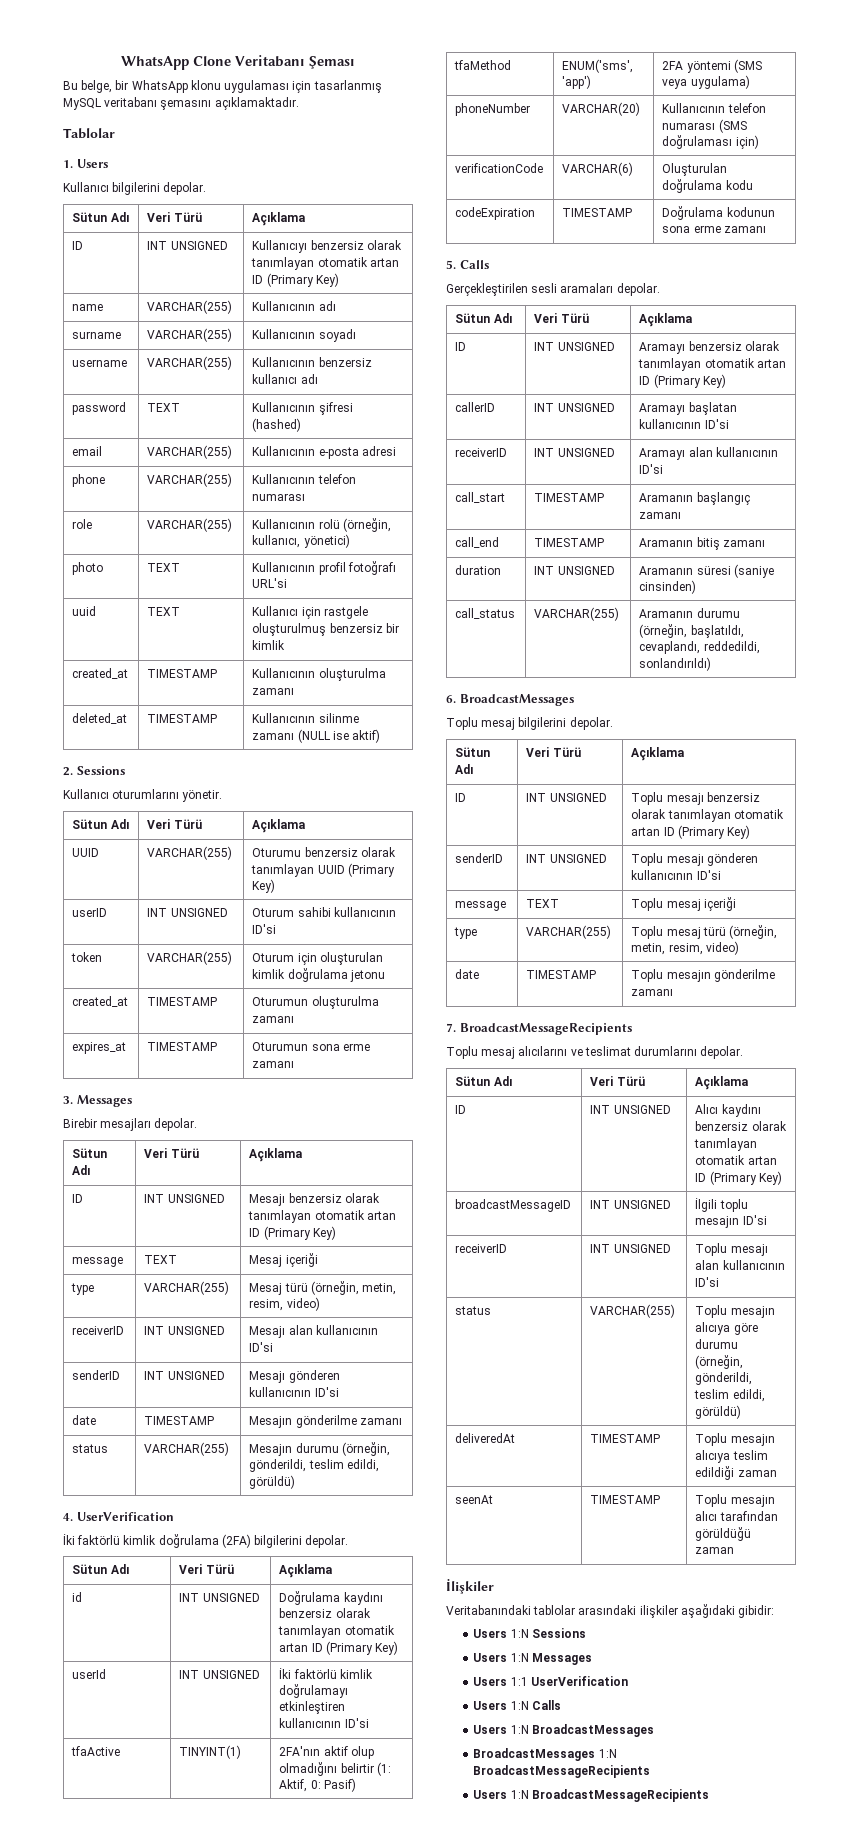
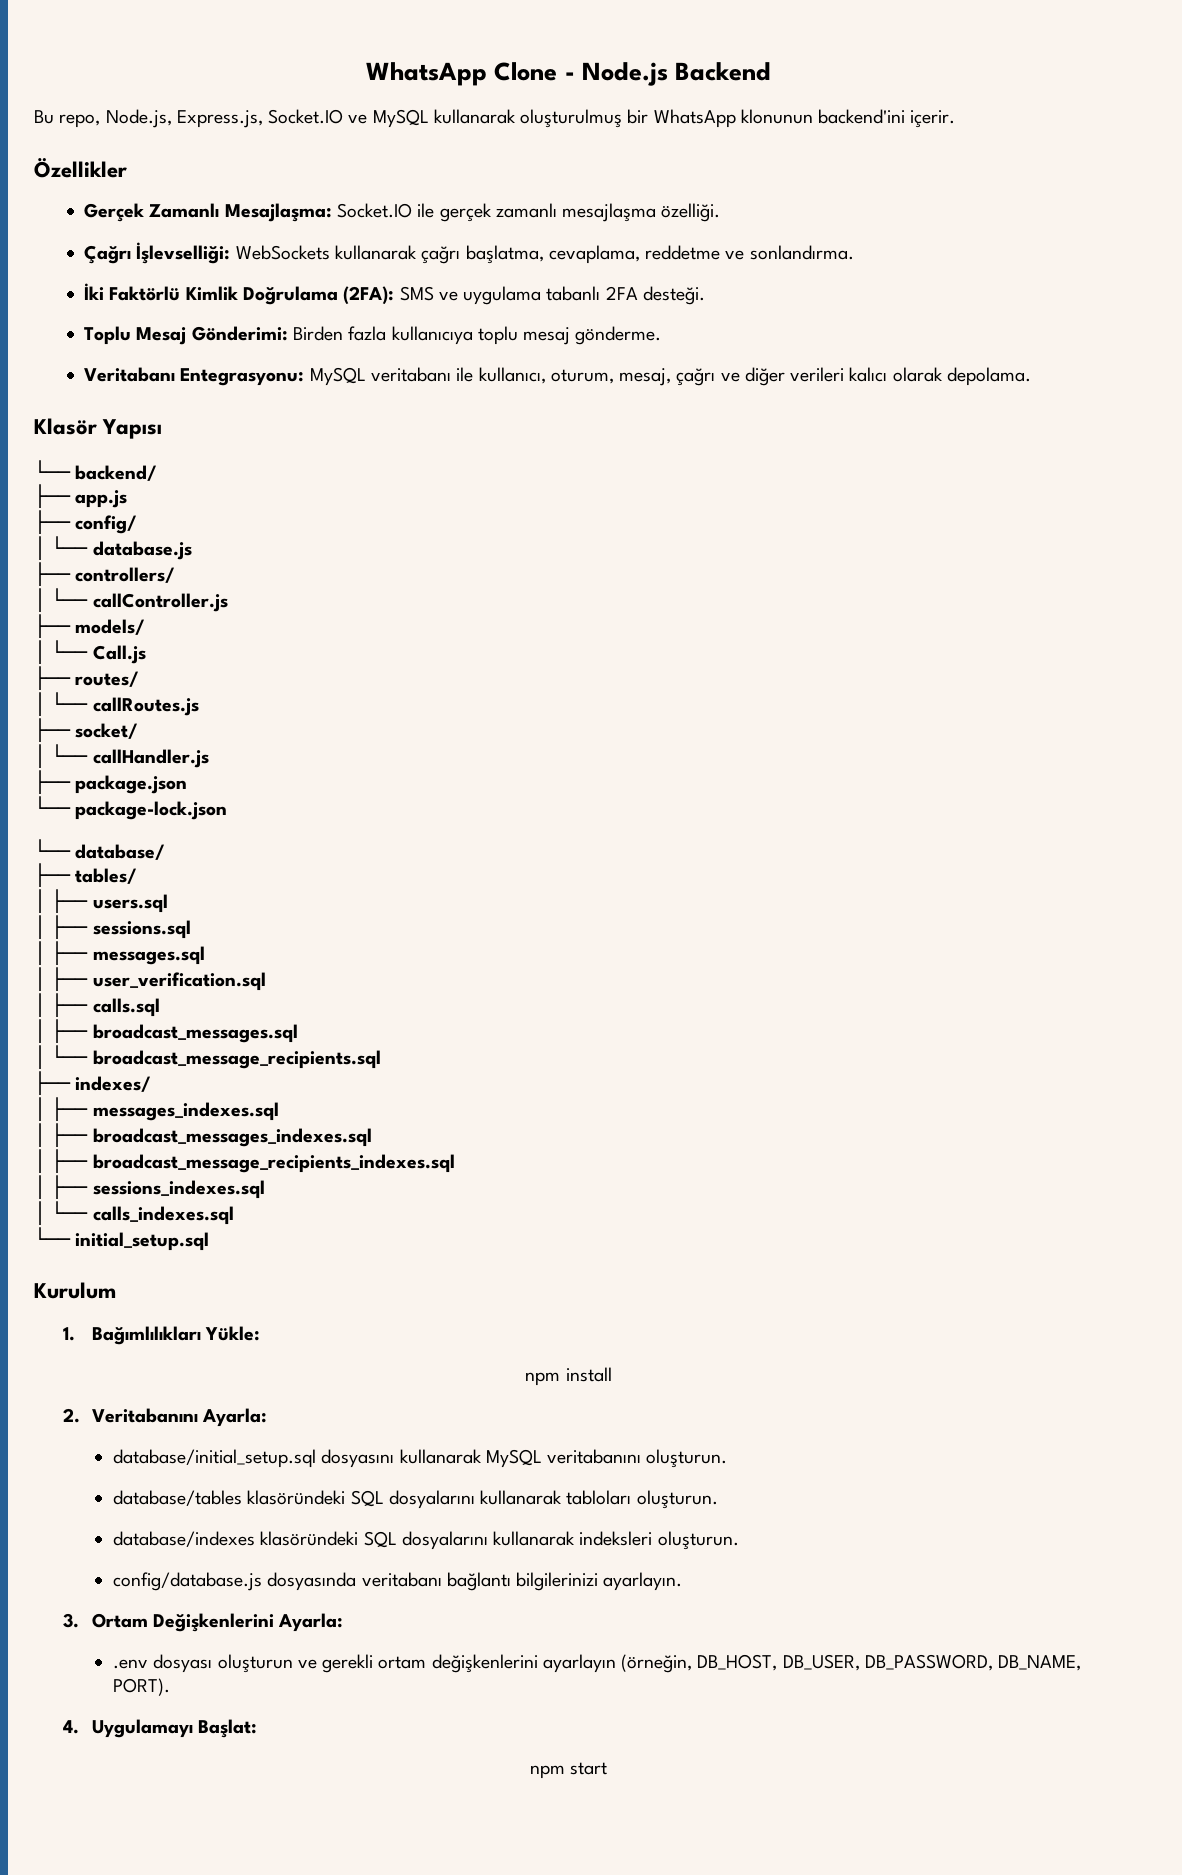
[235,55,355,69] [63,80,382,93] [63,97,299,110] [63,128,115,139] [63,159,108,168] [63,182,207,195] [72,212,129,222] [147,212,202,222] [252,212,306,226] [72,241,84,250] [147,241,228,250] [252,240,402,253] [251,257,399,270] [252,273,339,287] [72,304,104,311] [147,300,233,314] [252,301,336,311] [72,331,122,339] [147,328,233,342] [252,329,356,342] [72,359,128,367] [147,356,233,370] [252,357,372,367] [252,374,318,384] [72,402,127,415] [147,403,181,412] [252,402,353,415] [252,418,302,432] [72,446,103,456] [147,445,233,459] [252,446,396,459] [72,474,106,487] [147,473,233,487] [252,474,356,484] [252,493,306,501] [72,519,93,529] [147,518,233,532] [252,518,391,532] [252,534,350,548] [72,562,104,575] [147,563,181,572] [252,561,396,575] [252,578,288,588] [72,606,97,616] [147,607,181,616] [252,606,368,619] [252,623,399,636] [252,640,286,650] [72,668,129,679] [147,669,218,678] [252,668,386,681] [252,688,295,695] [72,713,128,724] [147,714,218,723] [252,713,359,723] [252,729,381,743] [63,766,125,776] [63,789,223,802] [72,819,129,829] [147,819,202,829] [252,819,306,833] [72,848,100,857] [147,846,233,860] [252,847,396,857] [251,863,395,877] [252,879,276,893] [72,908,108,917] [147,908,228,917] [252,907,396,917] [252,924,277,934] [71,952,103,962] [147,951,233,965] [252,952,383,965] [252,968,385,982] [72,996,129,1007] [147,997,218,1006] [252,996,379,1009] [252,1016,295,1023] [72,1042,127,1054] [147,1042,218,1051] [252,1042,370,1051] [252,1061,295,1068] [63,1095,132,1107] [63,1118,198,1131] [72,1148,108,1158] [72,1165,91,1175] [144,1148,199,1158] [249,1148,303,1162] [72,1194,84,1203] [144,1194,225,1203] [249,1193,380,1206] [248,1210,396,1223] [249,1226,336,1240] [72,1257,124,1267] [144,1255,178,1264] [249,1253,318,1267] [71,1283,95,1295] [144,1281,230,1295] [249,1281,397,1295] [249,1297,320,1311] [72,1326,125,1335] [144,1326,225,1335] [249,1325,378,1338] [249,1342,274,1352] [72,1370,121,1380] [144,1371,225,1380] [249,1370,340,1383] [249,1387,339,1397] [72,1415,97,1425] [144,1416,215,1425] [249,1415,402,1428] [72,1444,109,1453] [144,1442,230,1456] [249,1442,390,1456] [249,1459,379,1472] [249,1475,296,1489] [63,1512,174,1521] [63,1534,349,1548] [72,1564,129,1574] [179,1564,234,1574] [279,1564,333,1578] [72,1592,83,1602] [179,1593,260,1602] [279,1591,383,1605] [279,1608,371,1618] [278,1625,395,1638] [279,1641,399,1655] [72,1669,107,1679] [179,1670,260,1679] [279,1668,373,1679] [279,1684,349,1698] [279,1701,346,1714] [279,1718,369,1728] [71,1746,121,1756] [179,1745,242,1759] [279,1746,374,1759] [279,1762,391,1776] [279,1778,356,1792] [454,60,512,70] [562,59,634,73] [562,75,592,89] [662,59,762,73] [662,75,750,89] [455,103,531,116] [562,102,641,116] [662,103,766,113] [662,119,747,133] [662,135,759,149] [455,163,544,173] [562,162,634,176] [662,163,728,176] [662,179,753,193] [455,207,536,220] [562,208,633,217] [662,206,775,220] [662,225,766,233] [446,260,489,269] [446,283,660,296] [455,313,512,323] [534,313,589,323] [639,313,693,327] [455,342,467,351] [534,342,615,351] [639,341,780,354] [638,358,786,371] [639,374,726,388] [455,402,496,412] [534,403,615,412] [639,402,737,415] [639,419,729,429] [455,448,508,457] [534,448,615,457] [639,447,778,460] [639,464,664,474] [455,492,506,503] [534,493,605,502] [639,492,750,505] [639,512,682,519] [455,537,500,548] [534,538,605,547] [639,537,765,550] [455,565,502,575] [534,566,615,575] [639,564,774,578] [639,580,697,594] [455,608,516,619] [534,607,620,621] [639,608,740,618] [639,624,744,638] [639,641,760,654] [639,657,712,671] [446,694,574,706] [446,717,613,730] [455,747,491,757] [455,764,474,774] [526,747,581,757] [631,747,685,761] [455,793,467,802] [526,793,607,802] [631,792,760,805] [631,809,784,822] [631,825,751,839] [455,853,504,863] [526,854,607,863] [631,853,758,866] [631,870,721,880] [455,901,507,911] [526,899,560,908] [631,897,736,911] [454,927,478,939] [526,925,612,939] [631,925,778,939] [631,941,739,955] [455,969,480,979] [526,970,597,979] [631,969,775,982] [631,989,674,996] [446,1023,632,1035] [446,1046,744,1059] [455,1076,512,1086] [590,1076,645,1086] [695,1076,749,1090] [455,1105,467,1114] [590,1105,671,1114] [695,1104,761,1117] [695,1121,787,1131] [694,1138,758,1151] [695,1155,777,1165] [695,1171,782,1185] [455,1199,572,1212] [590,1200,671,1209] [695,1198,748,1212] [695,1215,767,1228] [455,1244,508,1253] [590,1244,671,1253] [695,1243,768,1256] [695,1260,785,1270] [695,1277,720,1287] [455,1306,492,1315] [590,1304,676,1318] [695,1305,775,1318] [695,1322,758,1335] [695,1339,739,1349] [695,1355,744,1369] [695,1372,753,1385] [694,1389,765,1402] [695,1405,742,1419] [455,1433,516,1443] [590,1434,661,1443] [695,1433,775,1446] [695,1450,768,1463] [695,1466,777,1480] [455,1495,494,1504] [590,1495,661,1504] [695,1494,775,1507] [695,1511,778,1521] [695,1527,752,1541] [695,1547,735,1554] [446,1579,494,1594] [446,1604,775,1618] [473,1628,586,1638] [473,1653,592,1665] [473,1676,628,1686] [473,1700,561,1710] [473,1724,654,1737] [473,1748,617,1761] [473,1765,651,1778] [473,1789,709,1802] Veritabanı Şeması // Bu belge, bir WhatsApp klonu uygulaması için tasarlanmış MySQL veritabanı şemasını açıklamaktadır. // Tablolar // 1. Users // Kullanıcı bilgilerini depolar. // Sütun Adı | Veri Türü | Açıklama // ID | INT UNSIGNED | Kullanıcıyı benzersiz olarak tanımlayan otomatik artan ID (Primary Key) // name | VARCHAR(255) | Kullanıcının adı // surname | VARCHAR(255) | Kullanıcının soyadı // username | VARCHAR(255) | Kullanıcının benzersiz kullanıcı adı // password | TEXT | Kullanıcının şifresi (hashed) // email | VARCHAR(255) | Kullanıcının e-posta adresi // phone | VARCHAR(255) | Kullanıcının telefon numarası // role | VARCHAR(255) | Kullanıcının rolü (örneğin, kullanıcı, yönetici) // photo | TEXT | Kullanıcının profil fotoğrafı URL'si // uuid | TEXT | Kullanıcı için rastgele oluşturulmuş benzersiz bir kimlik // created_at | TIMESTAMP | Kullanıcının oluşturulma zamanı // deleted_at | TIMESTAMP | Kullanıcının silinme zamanı (NULL ise aktif) // 2. Sessions // Kullanıcı oturumlarını yönetir. // Sütun Adı | Veri Türü | Açıklama // UUID | VARCHAR(255) | Oturumu benzersiz olarak tanımlayan UUID (Primary Key) // userID | INT UNSIGNED | Oturum sahibi kullanıcının ID'si // token | VARCHAR(255) | Oturum için oluşturulan kimlik doğrulama jetonu // created_at | TIMESTAMP | Oturumun oluşturulma zamanı // expires_at | TIMESTAMP | Oturumun sona erme zamanı // 3. Messages // Birebir mesajları depolar. // Sütun Adı | Veri Türü | Açıklama // ID | INT UNSIGNED | Mesajı benzersiz olarak tanımlayan otomatik artan ID (Primary Key) // message | TEXT | Mesaj içeriği // type | VARCHAR(255) | Mesaj türü (örneğin, metin, resim, video) // receiverID | INT UNSIGNED | Mesajı alan kullanıcının ID'si // senderID | INT UNSIGNED | Mesajı gönderen kullanıcının ID'si // date | TIMESTAMP | Mesajın gönderilme zamanı // status | VARCHAR(255) | Mesajın durumu (örneğin, gönderildi, teslim edildi, görüldü) // 4. UserVerification // İki faktörlü kimlik doğrulama (2FA) bilgilerini depolar. // Sütun Adı | Veri Türü | Açıklama // id | INT UNSIGNED | Doğrulama kaydını benzersiz olarak tanımlayan otomatik artan ID (Primary Key) // userId | INT UNSIGNED | İki faktörlü kimlik doğrulamayı etkinleştiren kullanıcının ID'si // tfaActive | TINYINT(1) | 2FA'nın aktif olup olmadığını belirtir (1: Aktif, 0: Pasif) // tfaMethod | ENUM('sms', 'app') | 2FA yöntemi (SMS veya uygulama) // phoneNumber | VARCHAR(20) | Kullanıcının telefon numarası (SMS doğrulaması için) // verificationCode | VARCHAR(6) | Oluşturulan doğrulama kodu // codeExpiration | TIMESTAMP | Doğrulama kodunun sona erme zamanı // 5. Calls // Gerçekleştirilen sesli aramaları depolar. // Sütun Adı | Veri Türü | Açıklama // ID | INT UNSIGNED | Aramayı benzersiz olarak tanımlayan otomatik artan ID (Primary Key) // callerID | INT UNSIGNED | Aramayı başlatan kullanıcının ID'si // receiverID | INT UNSIGNED | Aramayı alan kullanıcının ID'si // call_start | TIMESTAMP | Aramanın başlangıç zamanı // call_end | TIMESTAMP | Aramanın bitiş zamanı // duration | INT UNSIGNED | Aramanın süresi (saniye cinsinden) // call_status | VARCHAR(255) | Aramanın durumu (örneğin, başlatıldı, cevaplandı, reddedildi, sonlandırıldı) // 6. BroadcastMessages // Toplu mesaj bilgilerini depolar. // Sütun Adı | Veri Türü | Açıklama // ID | INT UNSIGNED | Toplu mesajı benzersiz olarak tanımlayan otomatik artan ID (Primary Key) // senderID | INT UNSIGNED | Toplu mesajı gönderen kullanıcının ID'si // message | TEXT | Toplu mesaj içeriği // type | VARCHAR(255) | Toplu mesaj türü (örneğin, metin, resim, video) // date | TIMESTAMP | Toplu mesajın gönderilme zamanı // 7. BroadcastMessageRecipients // Toplu mesaj alıcılarını ve teslimat durumlarını depolar. // Sütun Adı | Veri Türü | Açıklama // ID | INT UNSIGNED | Alıcı kaydını benzersiz olarak tanımlayan otomatik artan ID (Primary Key) // broadcastMessageID | INT UNSIGNED | İlgili toplu mesajın ID'si // receiverID | INT UNSIGNED | Toplu mesajı alan kullanıcının ID'si // status | VARCHAR(255) | Toplu mesajın alıcıya göre durumu (örneğin, gönderildi, teslim edildi, görüldü) // deliveredAt | TIMESTAMP | Toplu mesajın alıcıya teslim edildiği zaman // seenAt | TIMESTAMP | Toplu mesajın alıcı tarafından görüldüğü zaman // İlişkiler // Veritabanındaki tablolar arasındaki ilişkiler aşağıdaki gibidir: // Users 1:N Sessions // Users 1:N Messages // Users 1:1 UserVerification // Users 1:N Calls // Users 1:N BroadcastMessages // BroadcastMessages 1:N BroadcastMessageRecipients // Users 1:N BroadcastMessageRecipients -> [564,62,771,86] [34,109,956,128] [34,157,127,178] [84,203,721,222] [84,242,854,264] [84,283,705,305] [84,326,662,345] [84,367,1031,386] [34,418,163,439] [34,460,158,481] [34,484,128,508] [34,510,138,534] [34,536,192,560] [34,562,176,586] [34,588,228,612] [34,614,146,638] [34,640,146,664] [34,666,140,690] [34,692,199,716] [34,718,139,742] [34,744,209,768] [34,770,188,794] [34,796,228,820] [34,839,166,860] [34,863,138,887] [34,889,168,913] [34,915,191,939] [34,941,205,965] [34,967,266,991] [34,993,160,1017] [34,1019,298,1043] [34,1045,381,1069] [34,1071,152,1095] [34,1097,279,1121] [34,1123,372,1147] [34,1149,455,1173] [34,1175,265,1199] [34,1201,234,1225] [34,1227,210,1251] [34,1282,116,1299] [62,1326,260,1345] [525,1367,612,1386] [62,1408,267,1427] [112,1449,728,1468] [112,1490,718,1509] [112,1531,739,1550] [112,1572,683,1591] [62,1613,344,1632] [112,1654,1082,1673] [112,1678,170,1696] [62,1719,257,1738] [529,1762,608,1779] - Node.js Backend // Bu repo, Node.js, Express.js, Socket.IO ve MySQL kullanarak oluşturulmuş bir WhatsApp klonunun backend'ini içerir. // Özellikler // Gerçek Zamanlı Mesajlaşma: Socket.IO ile gerçek zamanlı mesajlaşma özelliği. // Çağrı İşlevselliği: WebSockets kullanarak çağrı başlatma, cevaplama, reddetme ve sonlandırma. // İki Faktörlü Kimlik Doğrulama (2FA): SMS ve uygulama tabanlı 2FA desteği. // Toplu Mesaj Gönderimi: Birden fazla kullanıcıya toplu mesaj gönderme. // Veritabanı Entegrasyonu: MySQL veritabanı ile kullanıcı, oturum, mesaj, çağrı ve diğer verileri kalıcı olarak depolama. // Klasör Yapısı // └── backend/ // ├── app.js // ├── config/ // │ └── database.js // ├── controllers/ // │ └── callController.js // ├── models/ // │ └── Call.js // ├── routes/ // │ └── callRoutes.js // ├── socket/ // │ └── callHandler.js // ├── package.json // └── package-lock.json // └── database/ // ├── tables/ // │ ├── users.sql // │ ├── sessions.sql // │ ├── messages.sql // │ ├── user_verification.sql // │ ├── calls.sql // │ ├── broadcast_messages.sql // │ └── broadcast_message_recipients.sql // ├── indexes/ // │ ├── messages_indexes.sql // │ ├── broadcast_messages_indexes.sql // │ ├── broadcast_message_recipients_indexes.sql // │ ├── sessions_indexes.sql // │ └── calls_indexes.sql // └── initial_setup.sql // Kurulum // 1. Bağımlılıkları Yükle: // npm install // 2. Veritabanını Ayarla: // database/initial_setup.sql dosyasını kullanarak MySQL veritabanını oluşturun. // database/tables klasöründeki SQL dosyalarını kullanarak tabloları oluşturun. // database/indexes klasöründeki SQL dosyalarını kullanarak indeksleri oluşturun. // config/database.js dosyasında veritabanı bağlantı bilgilerinizi ayarlayın. // 3. Ortam Değişkenlerini Ayarla: // .env dosyası oluşturun ve gerekli ortam değişkenlerini ayarlayın (örneğin, DB_HOST, DB_USER, DB_PASSWORD, DB_NAME, PORT). // 4. Uygulamayı Başlat: // npm start

